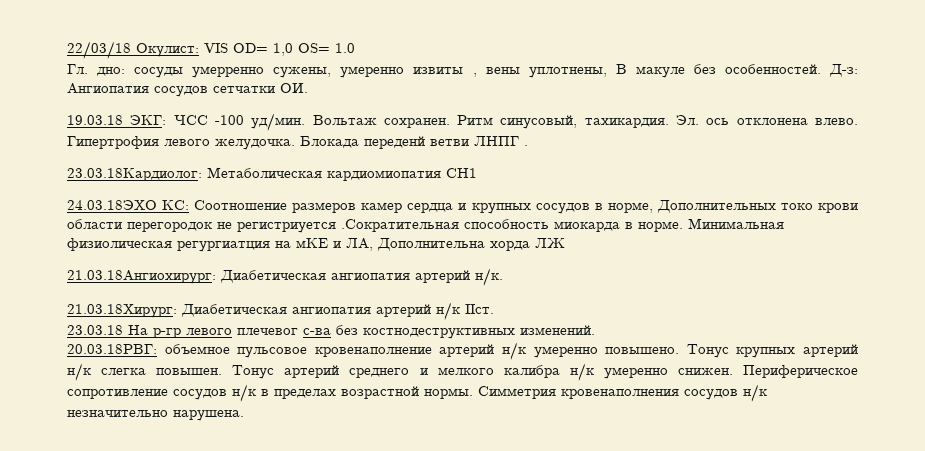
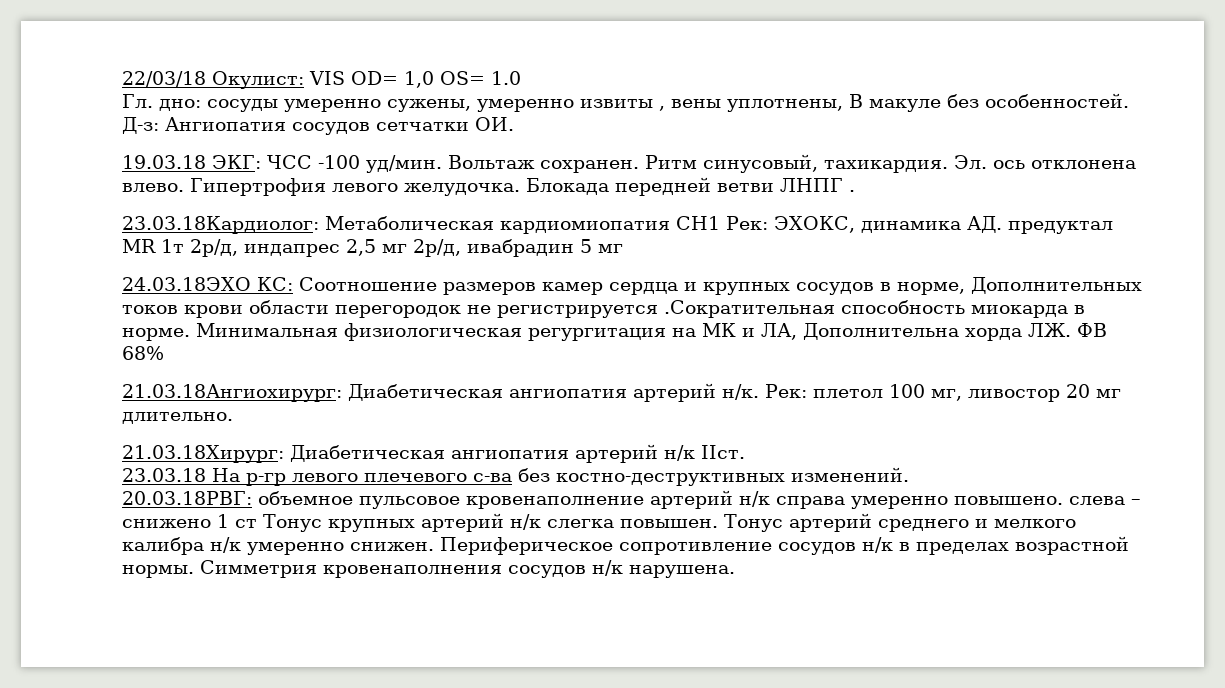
[192,66,265,78] умерренно -> [284,99,381,112] умеренно
[364,136,425,149] переденй -> [615,177,711,196] передней
(477, 173) none -> [726,216,1113,234] [122,239,623,257] Рек: ЭХОКС, динамика АД. предуктал MR 1т 2р/д, индапрес 2,5 мг 2р/д, ивабрадин 5 мг
[780,203,813,210] токо -> [122,305,178,314] токов
[237,222,336,233] регистриуется -> [497,305,658,318] регистрируется
[67,238,328,252] физиолическая регургиатция на мКЕ -> [344,323,736,341] физиологическая регургитация на МК
[535,238,565,248] ЛЖ -> [1028,323,1107,337] [122,346,164,360] ЛЖ. ФВ 68%
(503, 277) none -> [765,384,1121,402] [122,412,233,424] Рек: плетол 100 мг, ливостор 20 мг длительно.
[237,328,298,335] плечевог -> [364,473,467,482] плечевого
[363,328,515,339] костнодеструктивных -> [556,473,785,486] костно-деструктивных
(527, 351) none -> [776,496,845,509] справа
(680, 350) none -> [1069,496,1141,505] [122,514,257,528] слева – снижено 1 ст
[67,410,168,417] незначительно -> (623, 568) none

